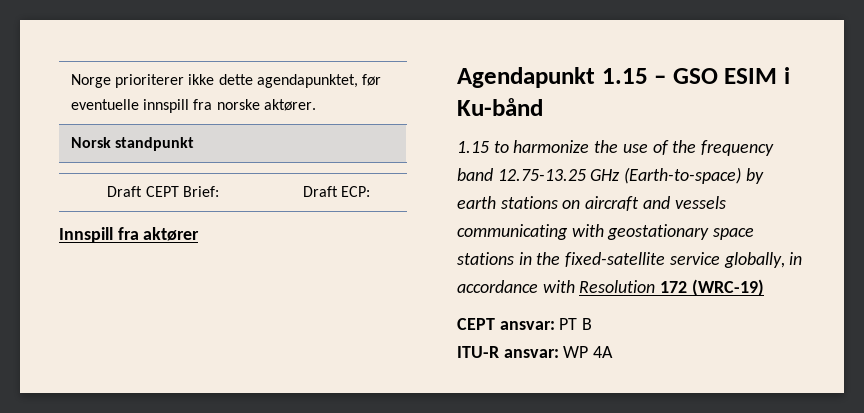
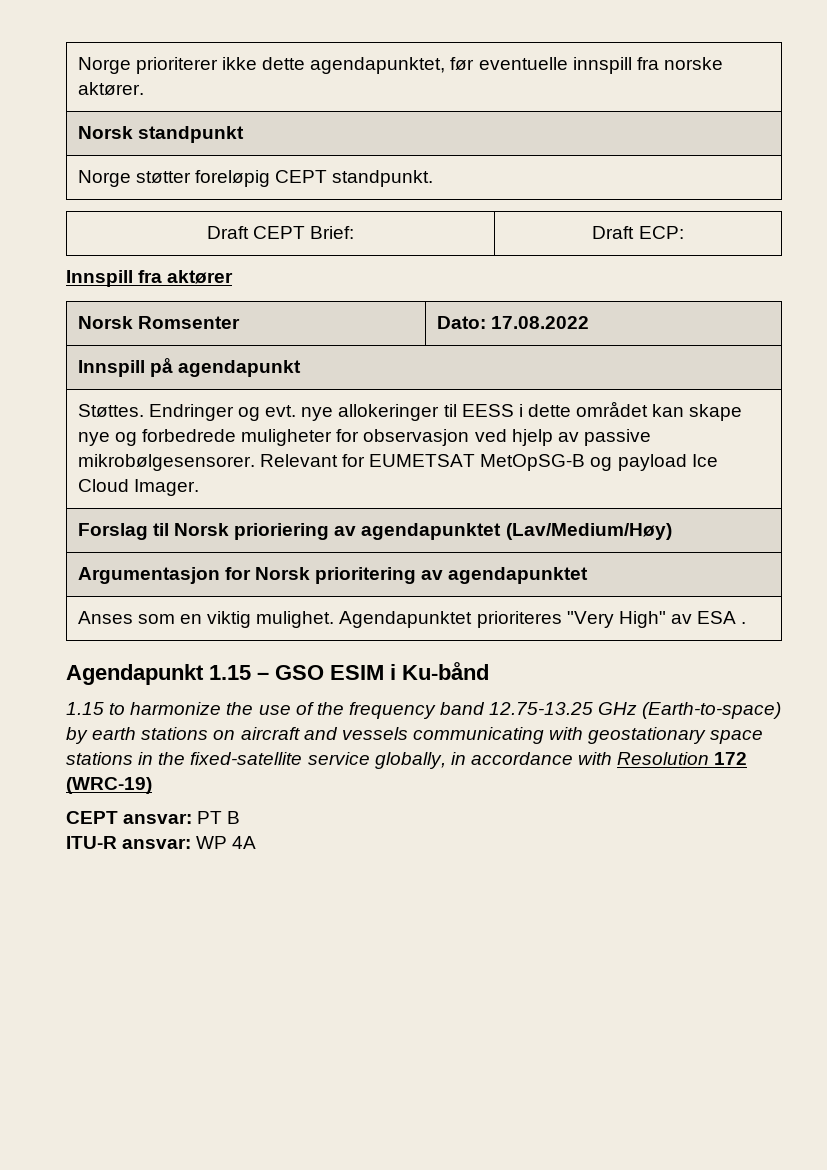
(194, 144) none -> [77,170,434,187] // Norge støtter foreløpig CEPT standpunkt.
(200, 234) none -> [77,316,240,329] [436,316,589,329] [77,358,302,377] [77,401,743,421] [77,429,651,446] [77,454,718,471] [77,479,199,496] [77,523,672,540] [77,567,589,584] [77,611,747,628] // Norsk Romsenter | Dato: 17.08.2022 // Innspill på agendapunkt // Støttes. Endringer og evt. nye allokeringer til EESS i dette området kan skape nye og forbedrede muligheter for observasjon ved hjelp av passive mikrobølgesensorer. Relevant for EUMETSAT MetOpSG-B og payload Ice Cloud Imager. // Forslag til Norsk prioriering av agendapunktet (Lav/Medium/Høy) // Argumentasjon for Norsk prioritering av agendapunktet // Anses som en viktig mulighet. Agendapunktet prioriteres "Very High" av ESA .

